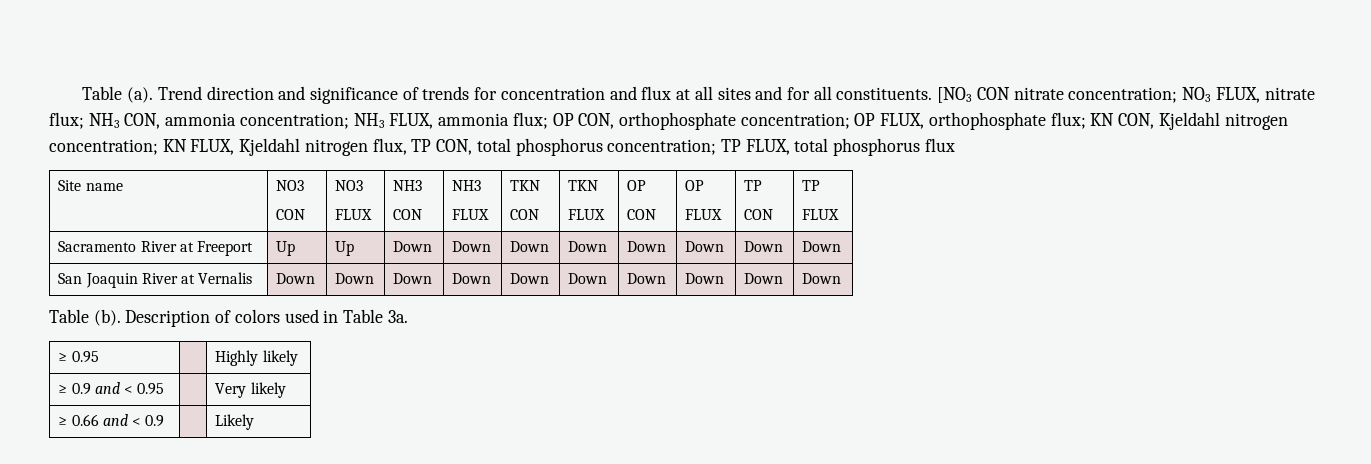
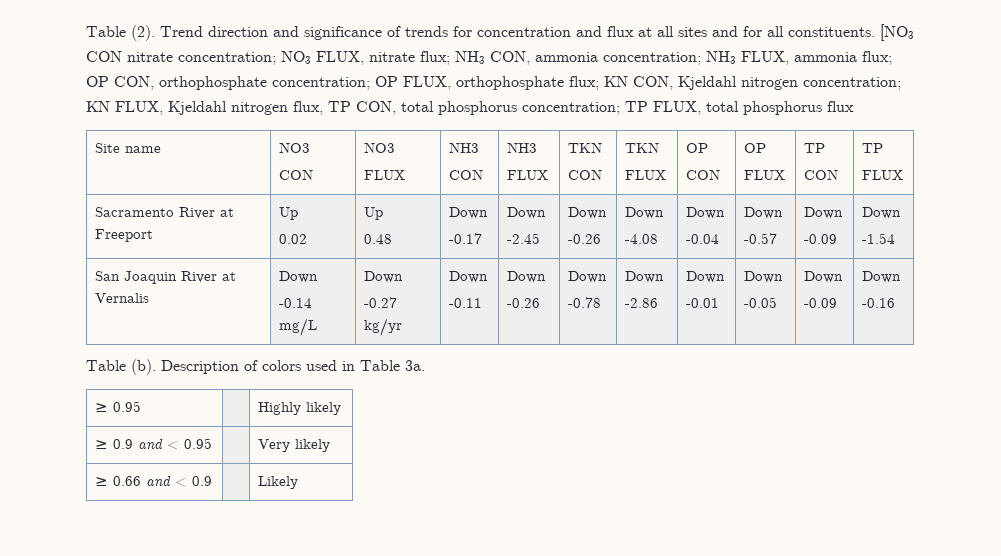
[82,86,154,103] Table (a). -> [86,25,155,41] Table (2).
[335,241,355,256] [393,241,433,252] [452,241,492,252] [510,241,550,252] [568,241,608,252] [627,241,667,252] [685,241,725,252] [744,241,784,252] [802,241,842,252] | Up | Down | Down | Down | Down | Down | Down | Down | Down -> [279,234,308,244] [364,207,384,220] [364,234,393,244] [449,207,489,219] [449,233,483,244] [507,207,547,219] [507,233,541,244] [568,207,608,219] [568,234,602,244] [625,207,665,219] [625,234,659,244] [686,207,726,219] [686,234,720,244] [744,207,784,219] [744,233,778,244] [804,207,844,219] [804,234,838,244] [862,207,902,219] [862,233,896,244] // 0.02 | Up // 0.48 | Down // -0.17 | Down // -2.45 | Down // -0.26 | Down // -4.08 | Down // -0.04 | Down // -0.57 | Down // -0.09 | Down // -1.54
[335,273,375,284] [393,273,433,284] [452,273,492,284] [510,273,550,284] [568,273,608,284] [627,273,667,284] [685,273,725,284] [744,273,784,284] [802,273,842,284] | Down | Down | Down | Down | Down | Down | Down | Down | Down -> [279,298,313,308] [279,318,318,336] [364,271,404,283] [364,297,398,308] [364,318,403,336] [449,271,489,283] [449,298,483,308] [507,271,547,283] [507,298,541,308] [568,271,608,283] [568,297,602,308] [625,271,665,283] [625,298,659,308] [686,271,726,283] [686,298,720,308] [744,271,784,283] [744,297,778,308] [804,271,844,283] [804,298,838,308] [862,271,902,283] [862,298,896,308] // -0.14 mg/L | Down // -0.27 kg/yr | Down // -0.11 | Down // -0.26 | Down // -0.78 | Down // -2.86 | Down // -0.01 | Down // -0.05 | Down // -0.09 | Down // -0.16

